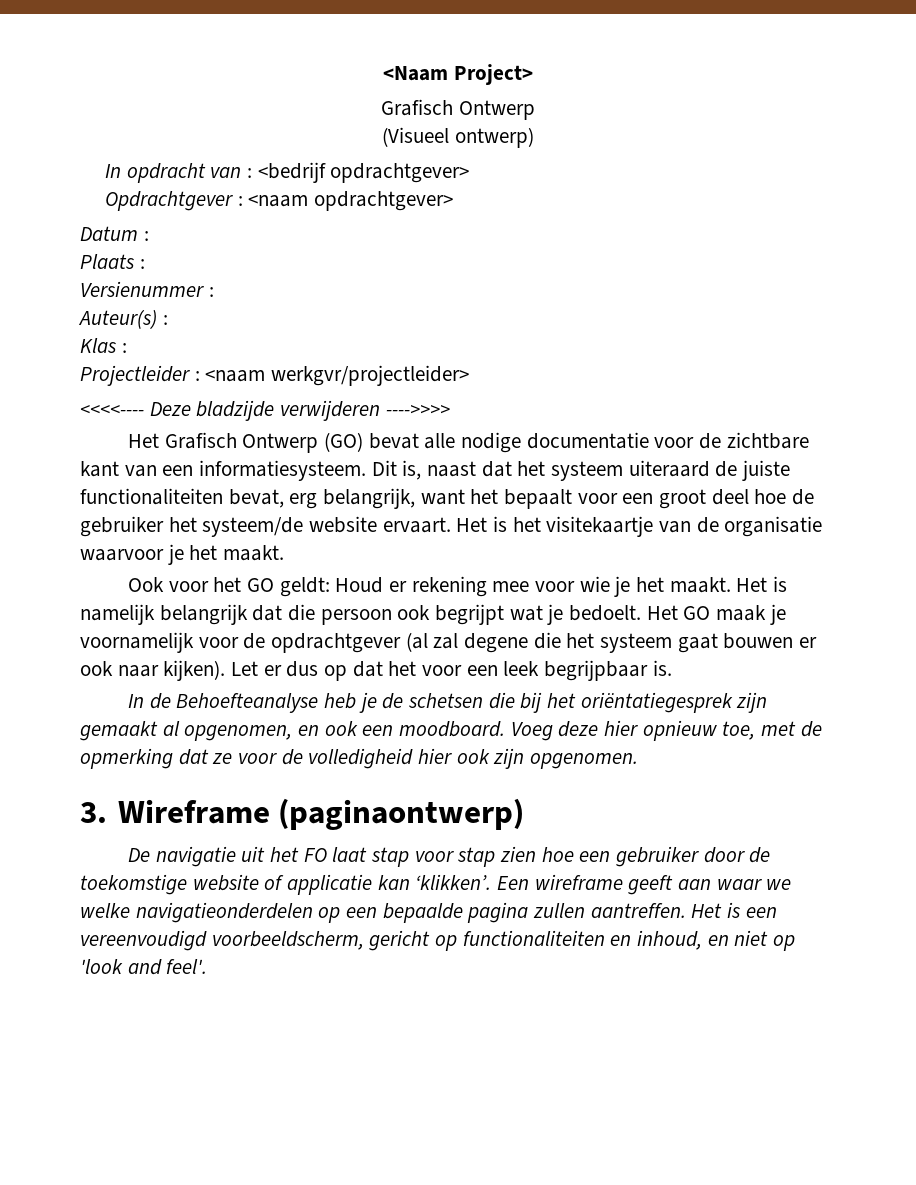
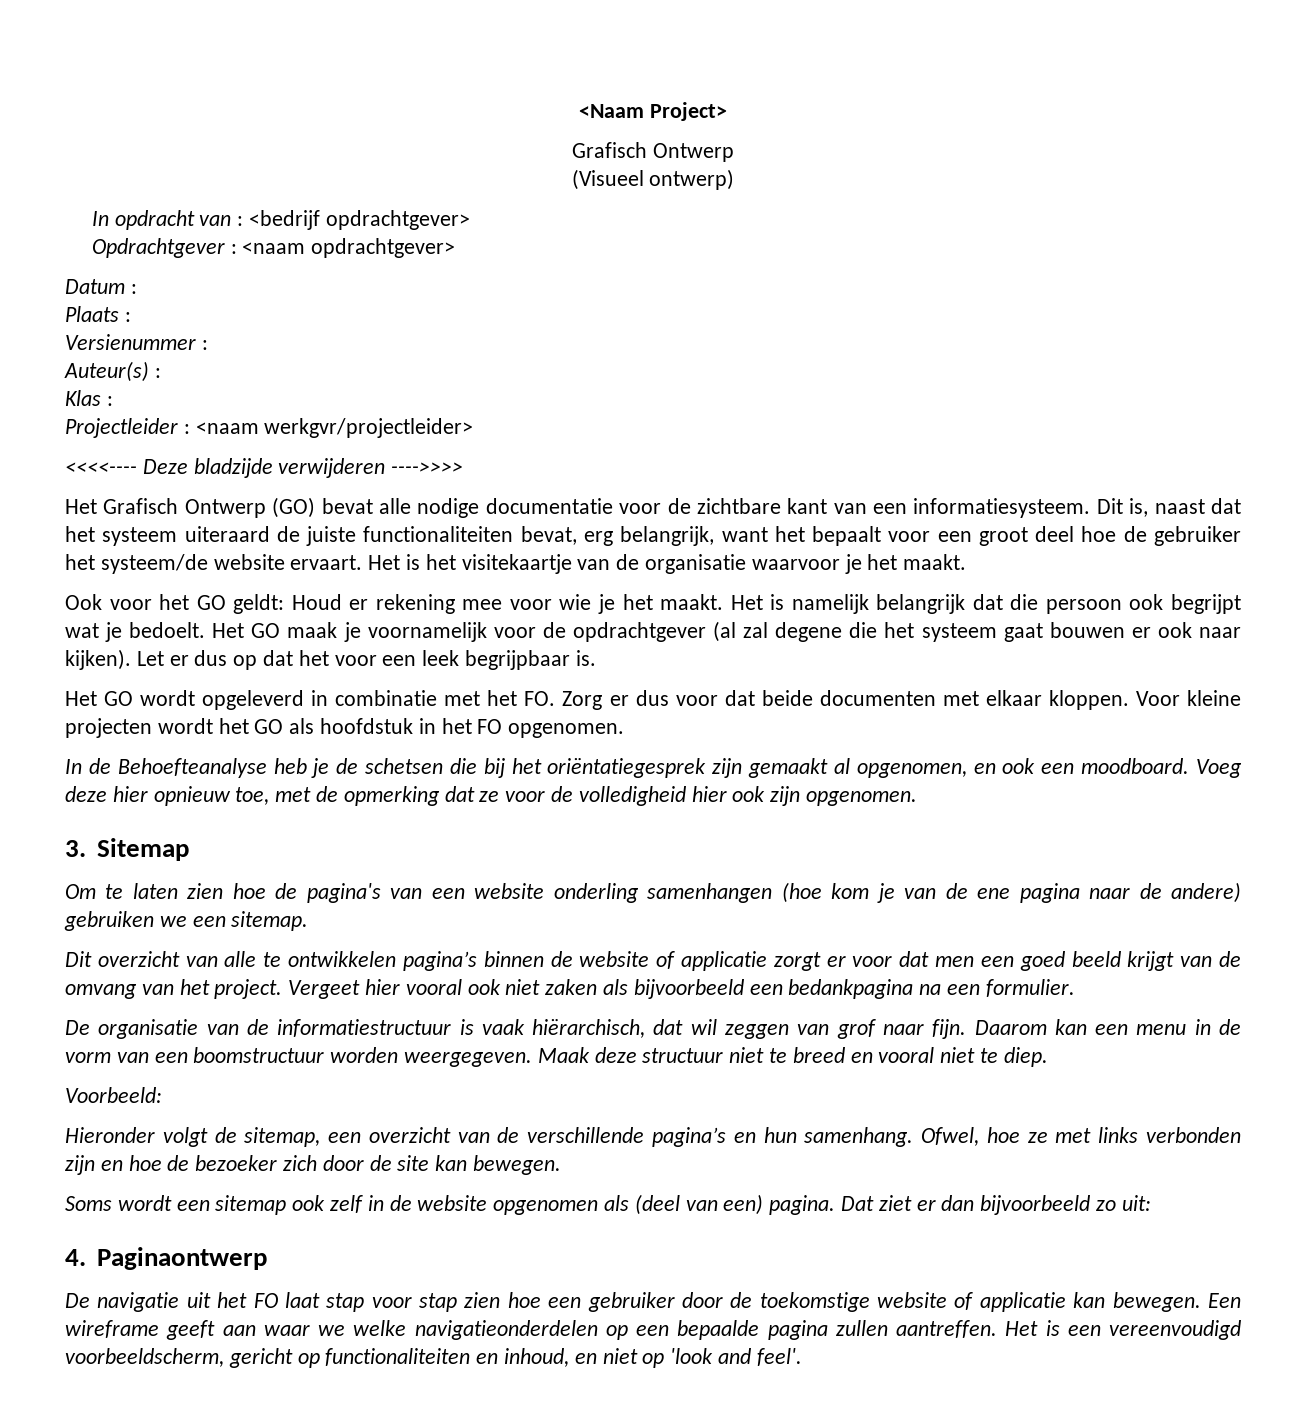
(672, 668) none -> [65,690,1241,710] [65,718,625,738] // Het GO wordt opgeleverd in combinatie met het FO. Zorg er dus voor dat beide documenten met elkaar kloppen. Voor kleine projecten wordt het GO als hoofdstuk in het FO opgenomen.
[117,798,525,830] Wireframe (paginaontwerp) -> [96,838,189,861] [65,882,1241,903] [64,911,309,931] [65,951,1242,971] [65,979,1075,999] [65,1019,1241,1039] [65,1047,1048,1067] [65,1087,162,1103] [65,1127,1242,1147] [65,1155,562,1175] [65,1194,1151,1215] [65,1247,267,1270] Sitemap // Om te laten zien hoe de pagina's van een website onderling samenhangen (hoe kom je van de ene pagina naar de andere) gebruiken we een sitemap. // Dit overzicht van alle te ontwikkelen pagina’s binnen de website of applicatie zorgt er voor dat men een goed beeld krijgt van de omvang van het project. Vergeet hier vooral ook niet zaken als bijvoorbeeld een bedankpagina na een formulier. // De organisatie van de informatiestructuur is vaak hiërarchisch, dat wil zeggen van grof naar fijn. Daarom kan een menu in de vorm van een boomstructuur worden weergegeven. Maak deze structuur niet te breed en vooral niet te diep. // Voorbeeld: // Hieronder volgt de sitemap, een overzicht van de verschillende pagina’s en hun samenhang. Ofwel, hoe ze met links verbonden zijn en hoe de bezoeker zich door de site kan bewegen. // Soms wordt een sitemap ook zelf in de website opgenomen als (deel van een) pagina. Dat ziet er dan bijvoorbeeld zo uit: // 4. Paginaontwerp
[415,874,492,890] ‘klikken’. -> [1112,1292,1201,1312] bewegen.

